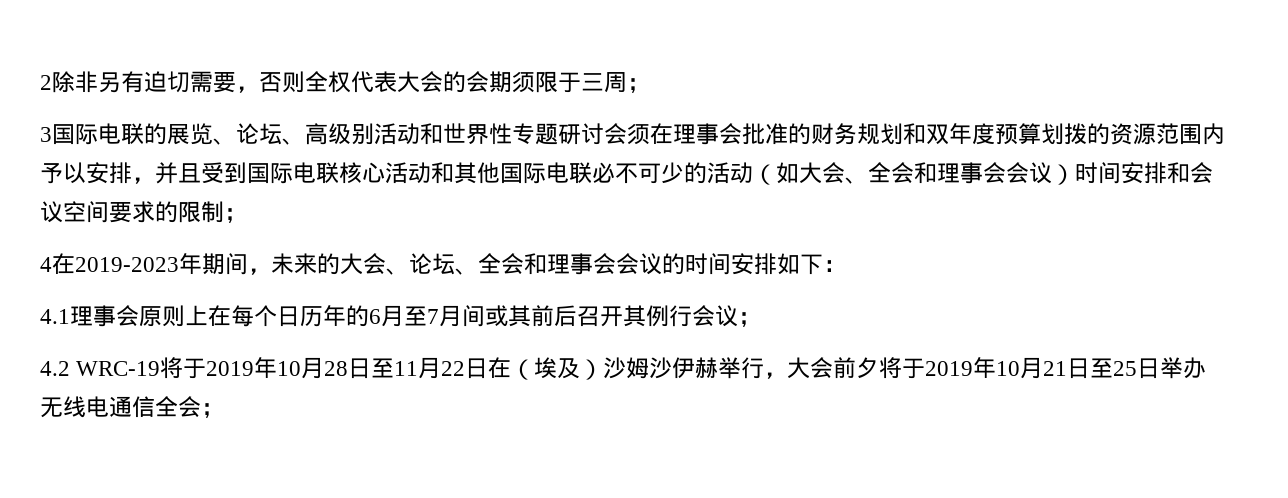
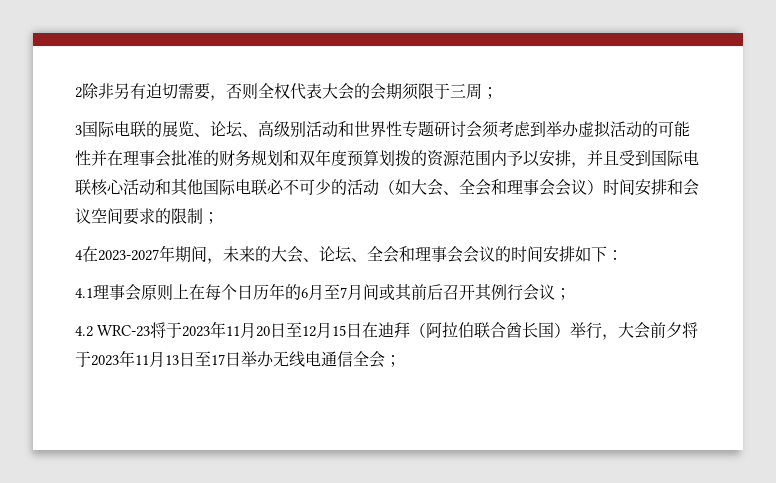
(650, 134) none -> [498,120,690,138] [75,150,107,166] 考虑到举办虚拟活动的可能性并
[75,257,179,272] 2019-2023 -> [98,249,159,261] 2023-2027
[76,357,719,380] WRC-19将于2019年10月28日至11月22日在（埃及）沙姆沙伊赫 -> [97,321,571,338] WRC-23将于2023年11月20日至12月15日在迪拜（阿拉伯联合酋长国）
[925,357,1138,379] 2019年10月21日至25 -> [91,350,225,367] 2023年11月13日至17

